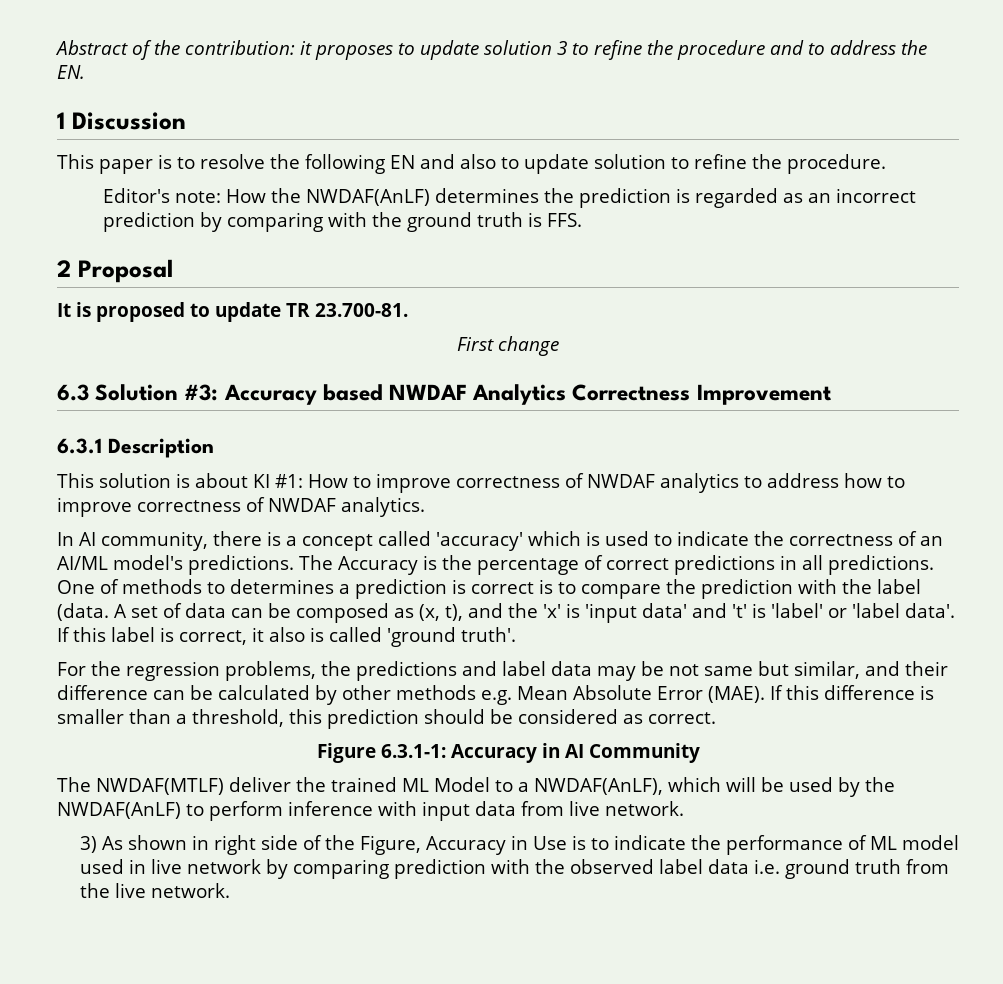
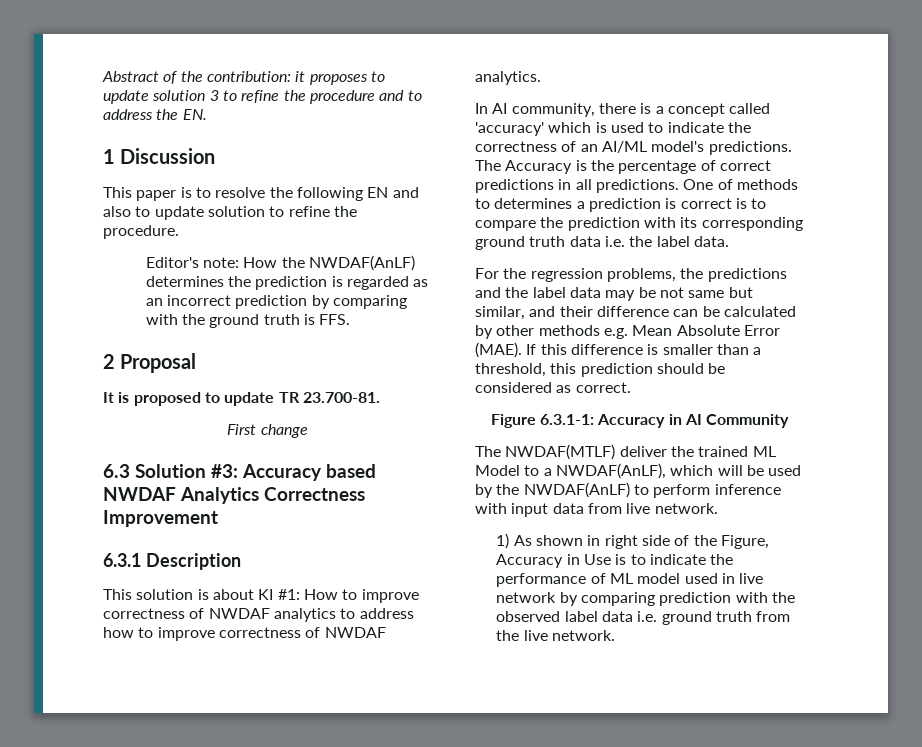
[842,579,921,594] [57,603,955,623] [57,627,516,647] the label (data. A set of data can be composed as (x, t), and the 'x' is 'input data' and 't' is 'label' or 'label data'. If this label is correct, it also is called 'ground truth'. -> [680,217,803,231] [475,236,729,250] its corresponding ground truth data i.e. the label data.
(497, 668) none -> [505,287,529,298] the
[79,836,97,853] 3) -> [496,533,510,549] 1)

